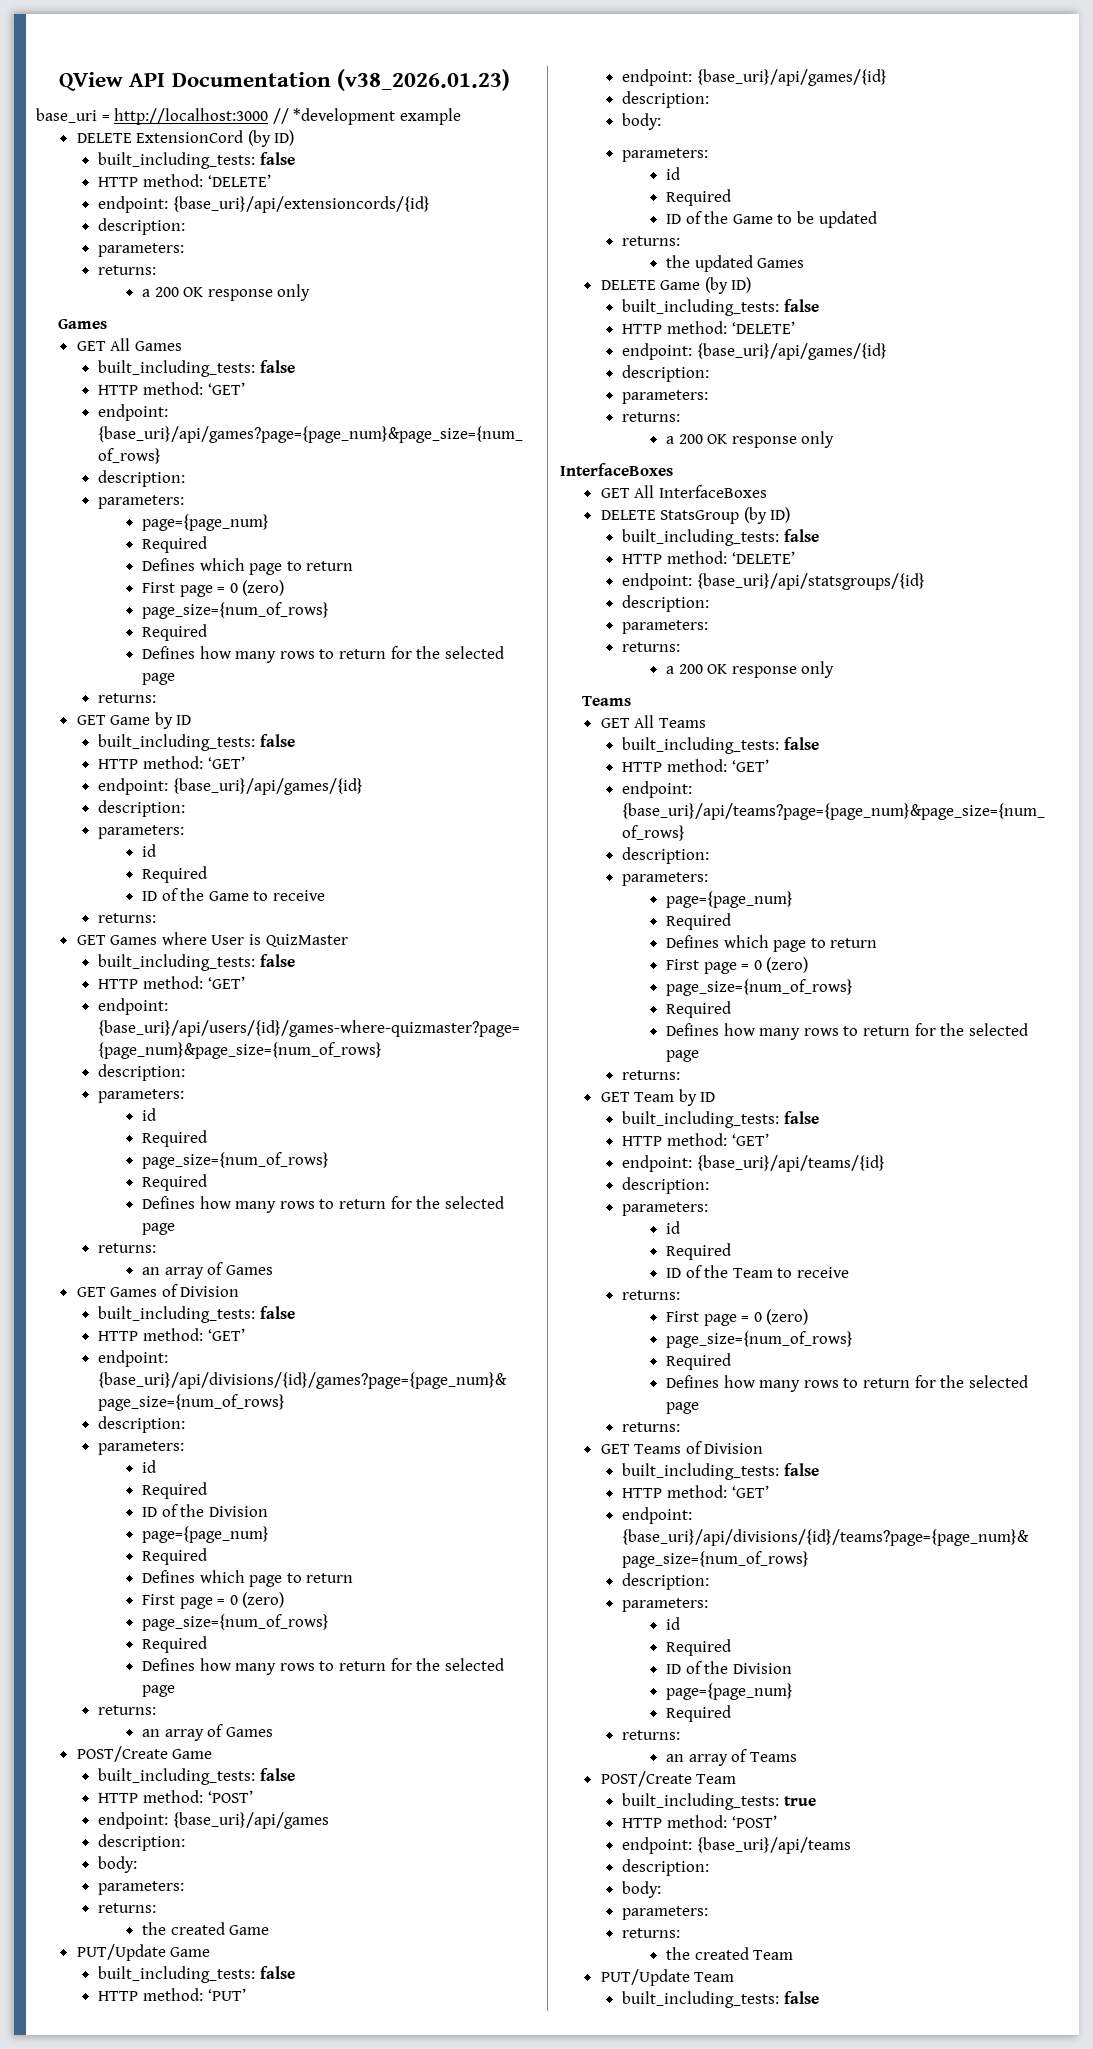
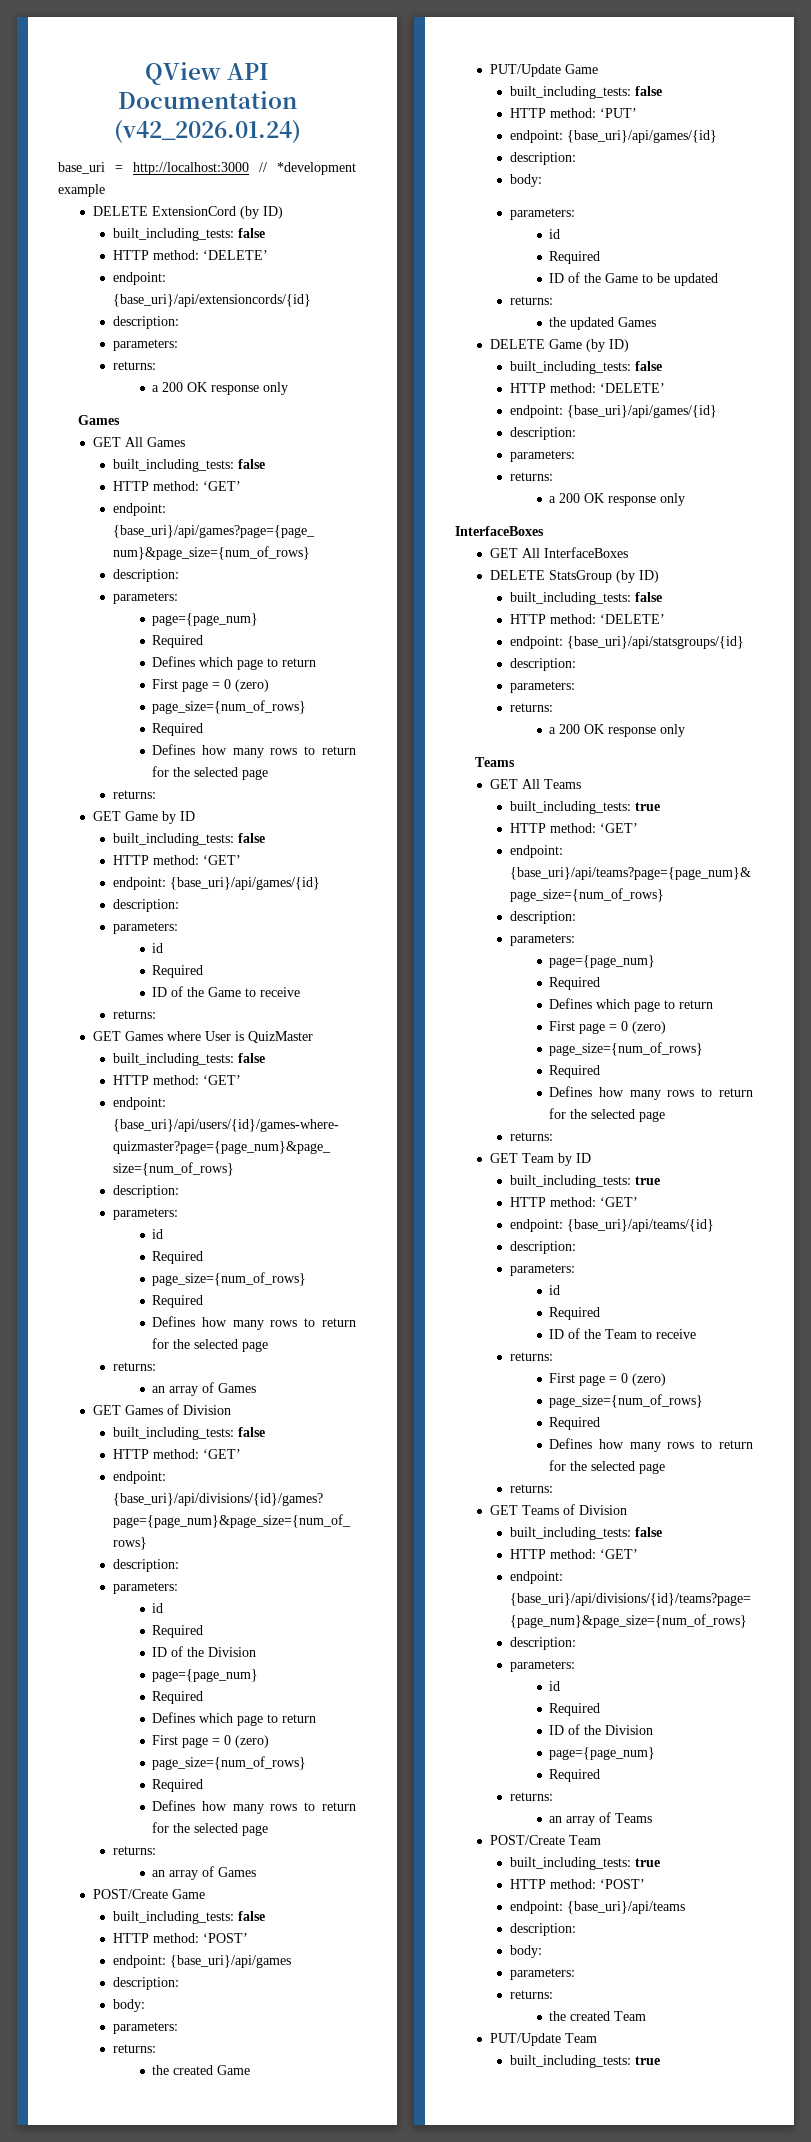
[336,69,510,91] (v38_2026.01.23) -> [113,119,301,143] (v42_2026.01.24)
[784,737,820,750] false -> [634,802,660,811] true
[784,1111,820,1124] false -> [634,1176,660,1185] true
[784,1991,820,2004] false -> [634,2056,660,2065] true

